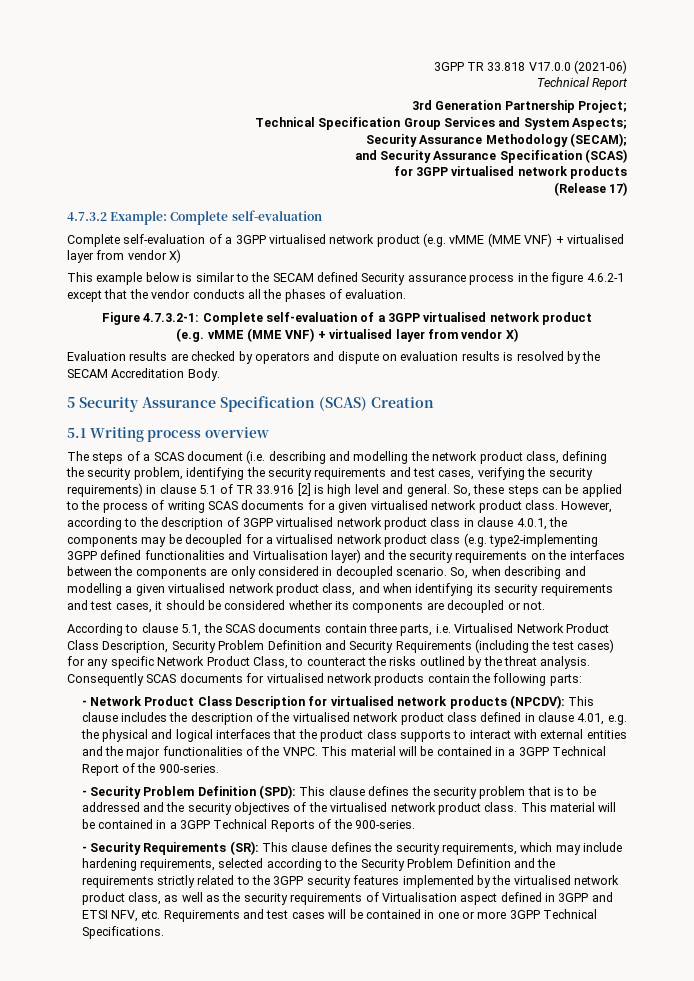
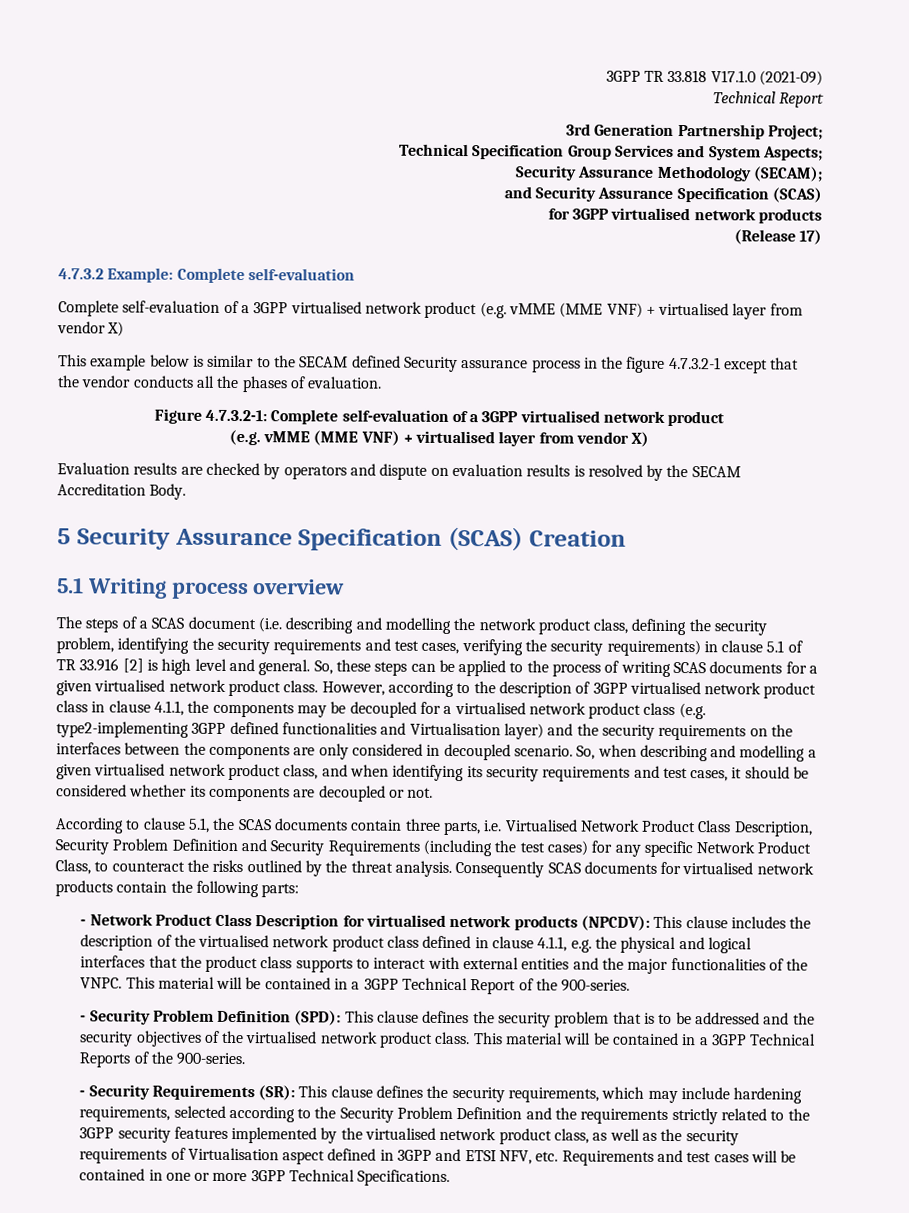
[528,60,627,74] V17.0.0 (2021-06) -> [710,70,824,86] V17.1.0 (2021-09)
[586,273,624,282] 4.6.2-1 -> [668,356,721,370] 4.7.3.2-1
[516,518,547,530] 4.0.1, -> [153,700,184,716] 4.1.1,
[577,713,605,725] 4.01, -> [537,936,568,952] 4.1.1,

